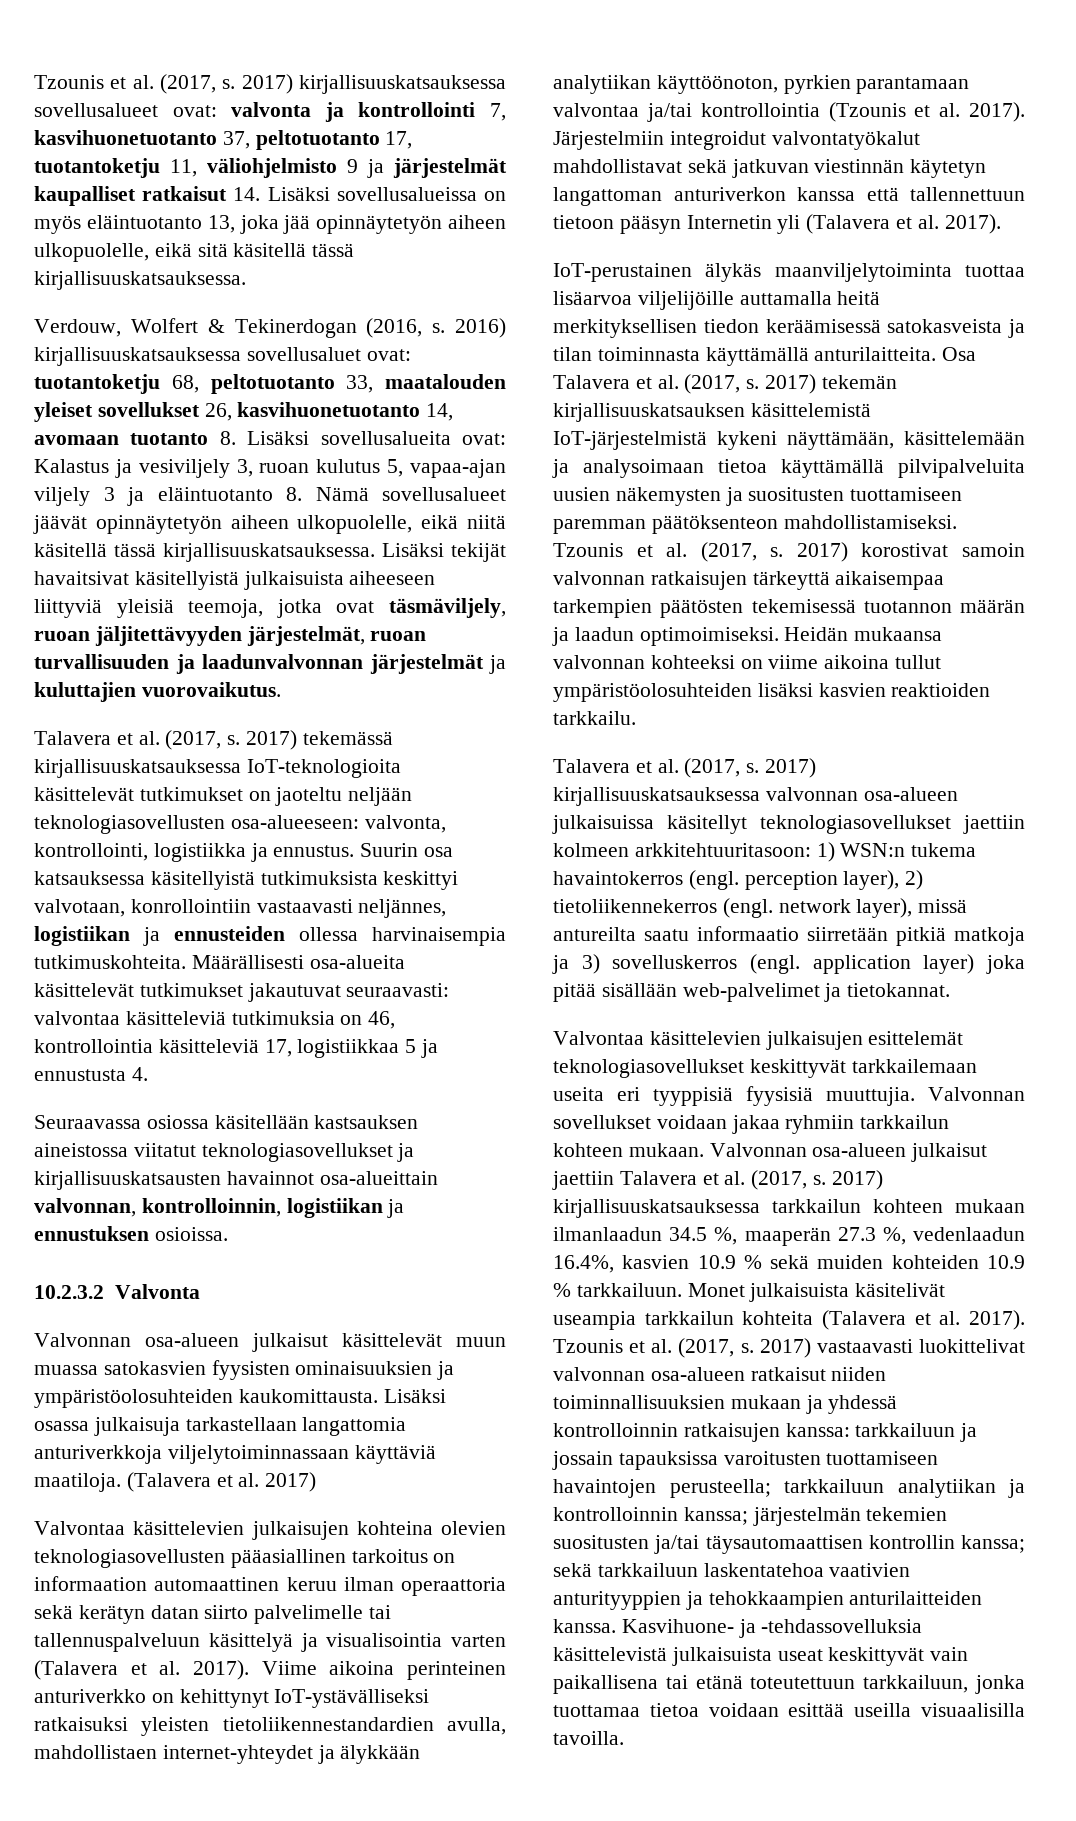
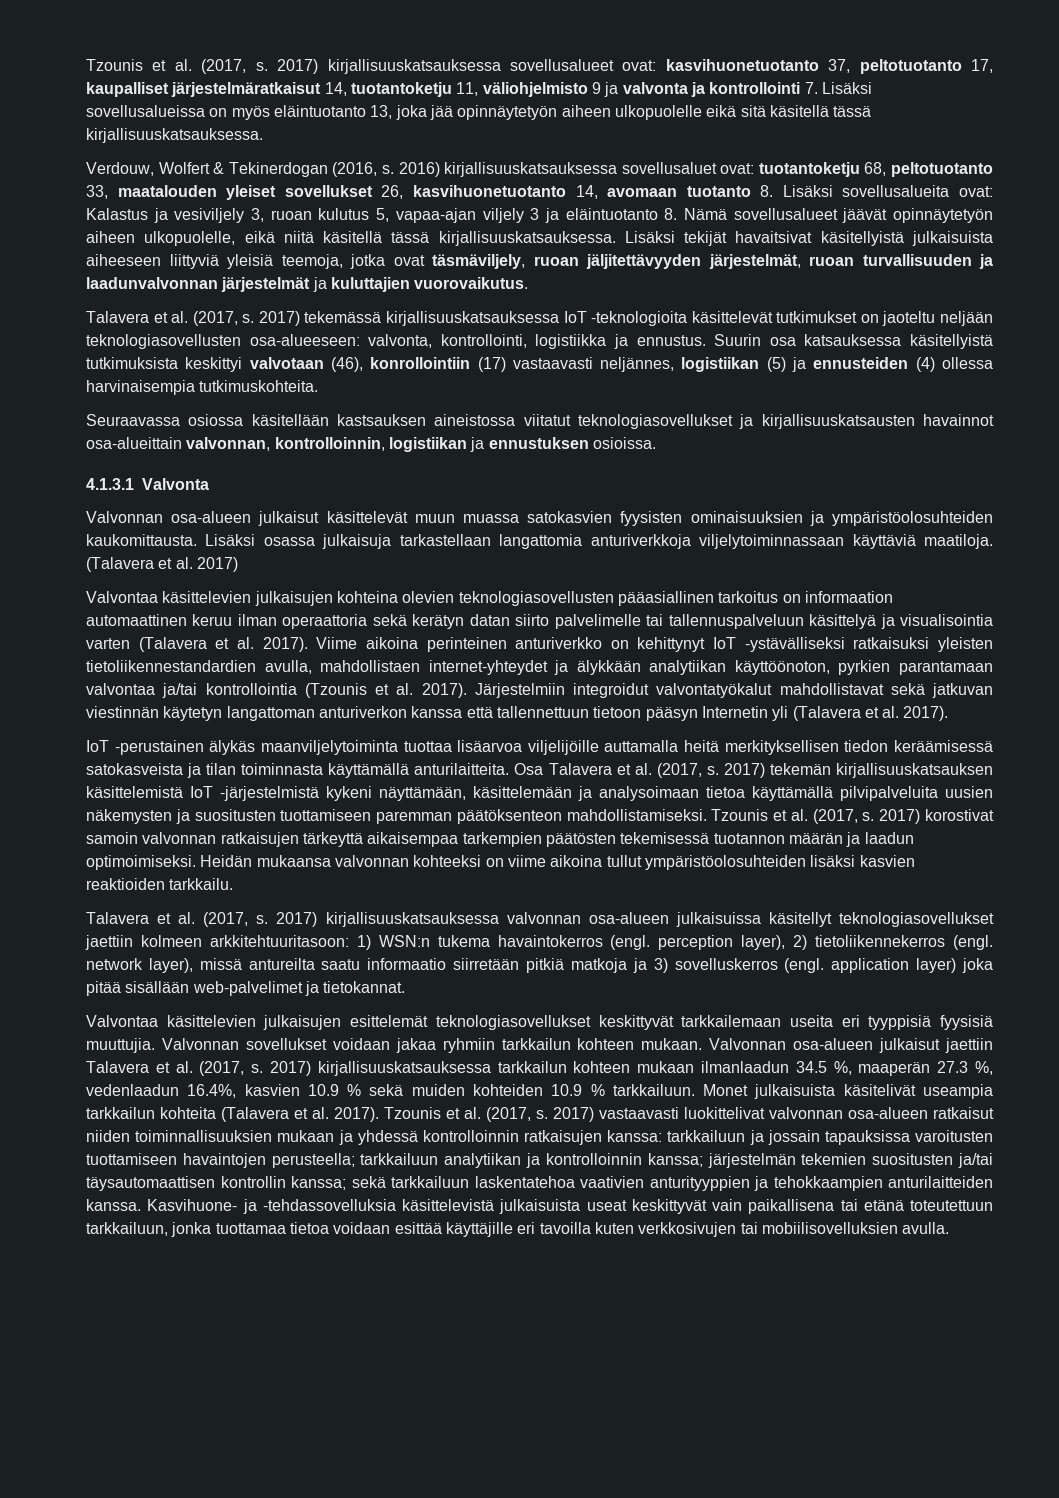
[231,102,506,122] valvonta ja kontrollointi 7, -> (657, 65) none
(413, 140) none -> [86,82,347,97] kaupalliset järjestelmäratkaisut 14,
[393,158,507,178] [34,186,261,206] järjestelmät kaupalliset ratkaisut 14. -> [622,82,818,97] valvonta ja kontrollointi 7.
[34,243,149,262] ulkopuolelle, -> [614,105,702,120] ulkopuolelle
[246,759,401,778] IoT-teknologioita -> [563,311,688,326] IoT -teknologioita
[34,899,251,917] valvotaan, konrollointiin -> [249,357,506,372] valvotaan (46), konrollointiin (17)
(130, 936) none -> [766,357,786,372] (5)
(285, 933) none -> [915,357,935,372] (4)
[191,955,405,969] [34,983,450,1002] [34,1011,396,1029] [34,1039,439,1058] [34,1067,148,1081] Määrällisesti osa-alueita käsittelevät tutkimukset jakautuvat seuraavasti: valvontaa käsitteleviä tutkimuksia on 46, kontrollointia käsitteleviä 17, logistiikkaa 5 ja ennustusta 4. -> (319, 386) none
[34,1285,104,1299] 10.2.3.2 -> [86,478,134,490] 4.1.3.1
[274,1689,430,1708] IoT-ystävälliseksi -> [713,637,845,652] IoT -ystävälliseksi
[553,263,692,282] IoT-perustainen -> [86,740,204,755] IoT -perustainen
[553,431,707,450] IoT-järjestelmistä -> [190,786,319,801] IoT -järjestelmistä
[854,1703,1025,1717] [553,1731,624,1745] useilla visuaalisilla tavoilla. -> [445,1222,950,1237] käyttäjille eri tavoilla kuten verkkosivujen tai mobiilisovelluksien avulla.

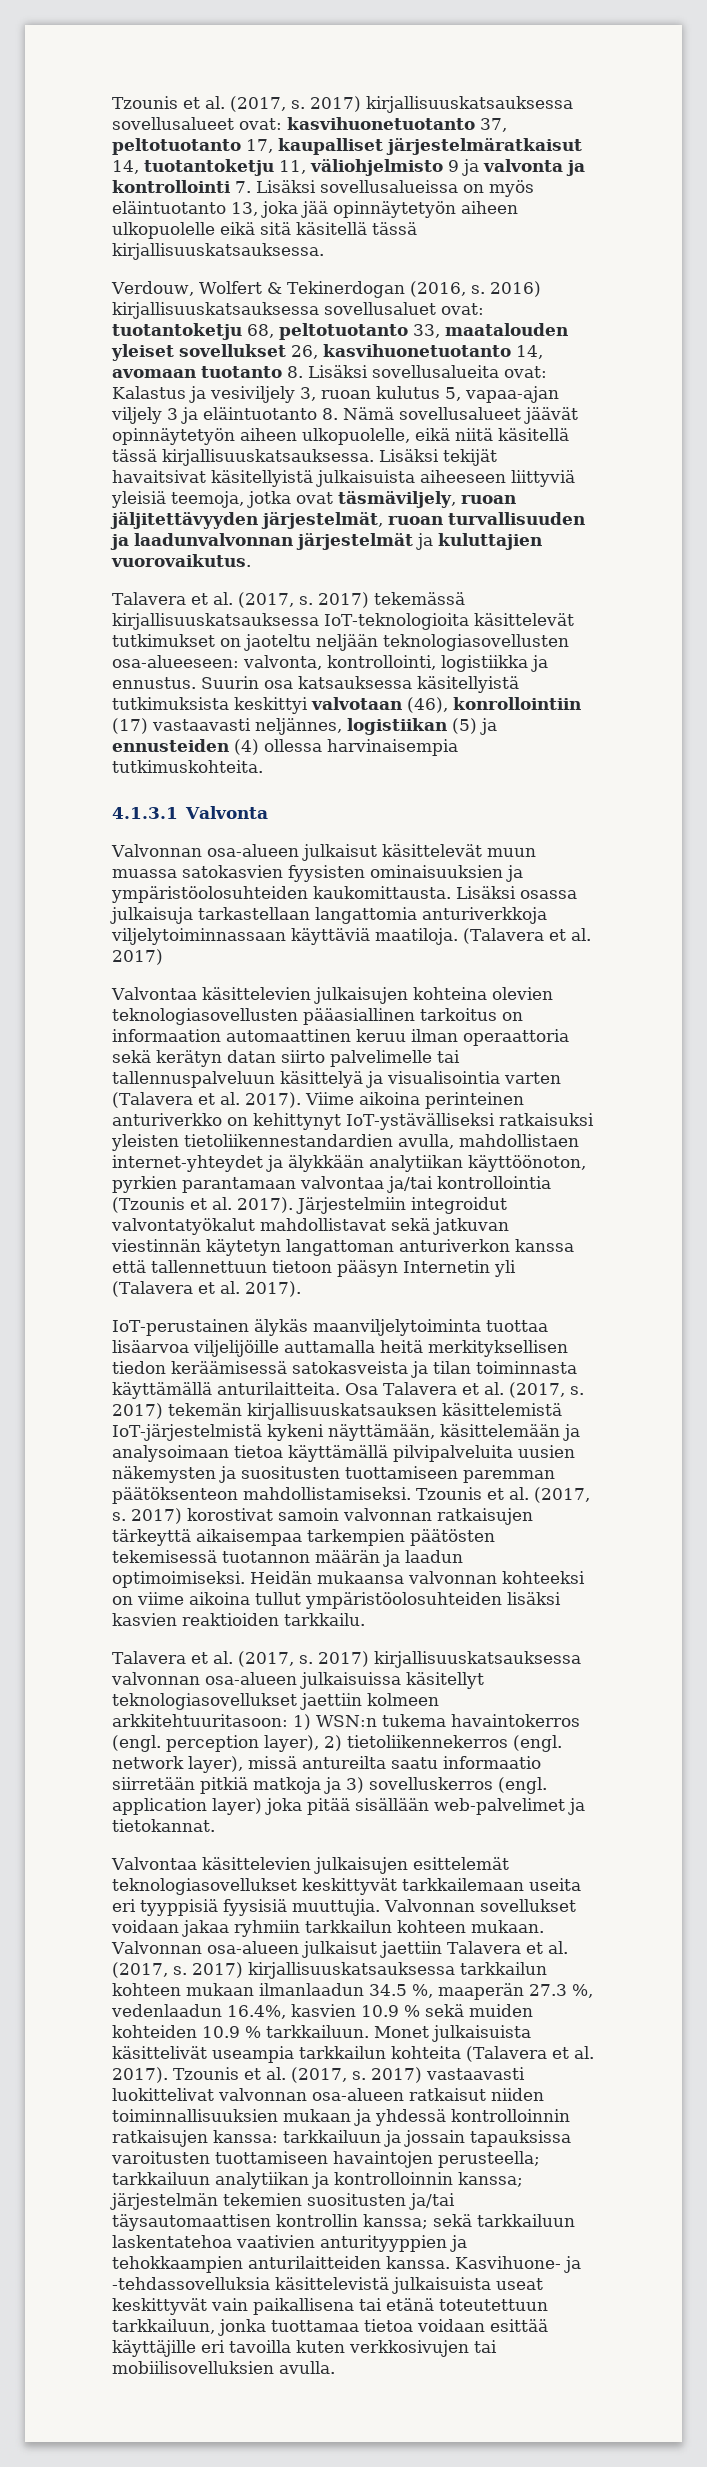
[563,311,688,326] IoT -teknologioita -> [324,613,469,630] IoT-teknologioita
[86,414,995,429] [86,437,656,452] // Seuraavassa osiossa käsitellään kastsauksen aineistossa viitatut teknologiasovellukset ja kirjallisuuskatsausten havainnot osa-alueittain valvonnan, kontrolloinnin, logistiikan ja ennustuksen osioissa. -> (263, 766) none
[713,637,845,652] IoT -ystävälliseksi -> [346,1113,495,1130] IoT-ystävälliseksi
[86,740,204,755] IoT -perustainen -> [112,1319,249,1336] IoT-perustainen
[190,786,319,801] IoT -järjestelmistä -> [112,1424,262,1441] IoT-järjestelmistä
[843,1084,916,1096] käsitelivät -> [112,2046,207,2059] käsittelivät

